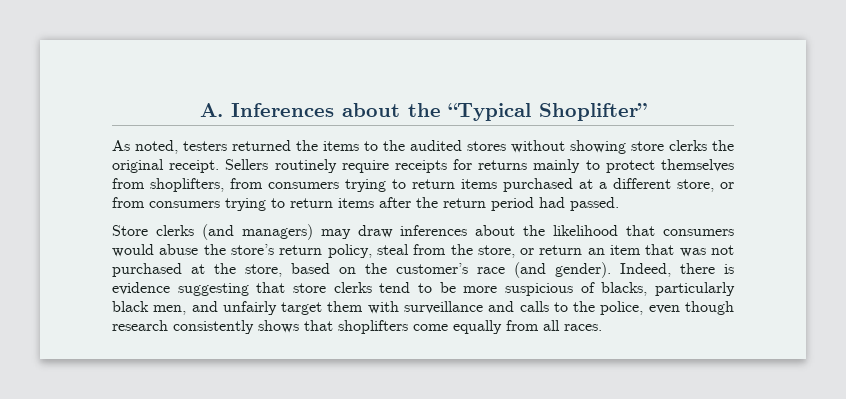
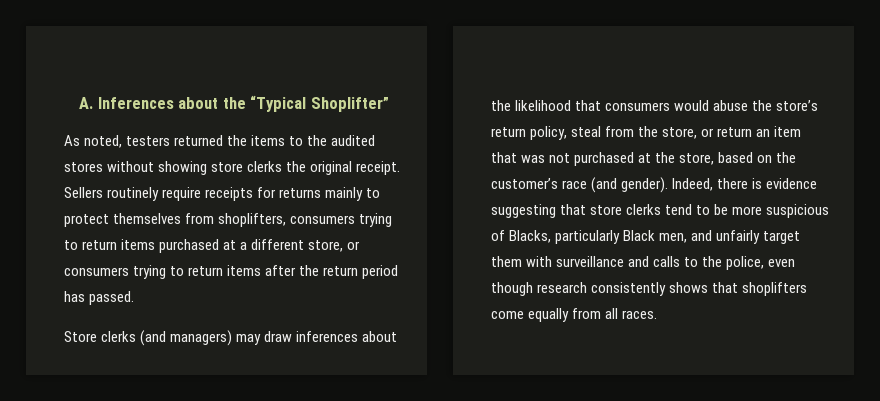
[230,178,263,189] from -> (287, 220) none
[112,197,145,208] from -> (361, 245) none
[539,197,565,208] had -> [64,291,85,302] has
[601,282,736,296] [112,301,149,312] blacks, particularly black -> [509,230,656,244] Blacks, particularly Black

